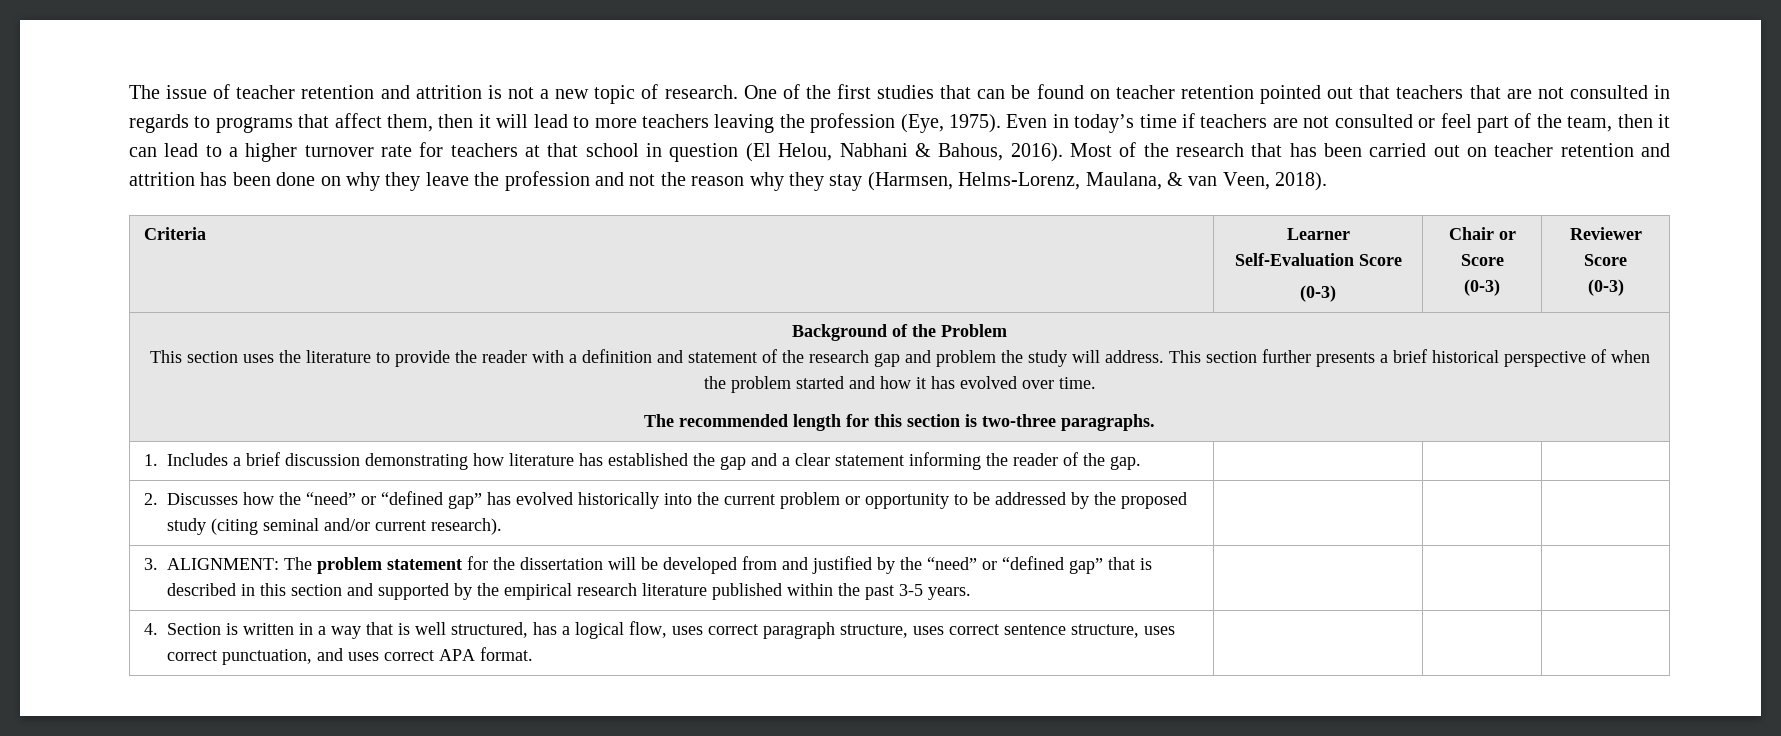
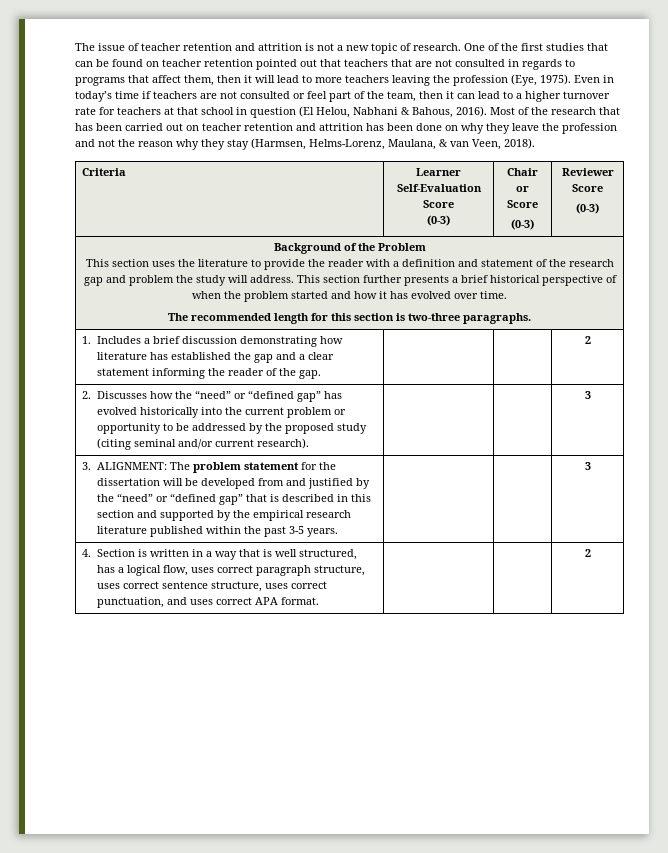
(1142, 463) none -> [584,336,591,344] 2
(503, 526) none -> [584,391,591,399] 3
(972, 593) none -> [584,462,591,470] 3
(534, 654) none -> [584,549,591,557] 2

